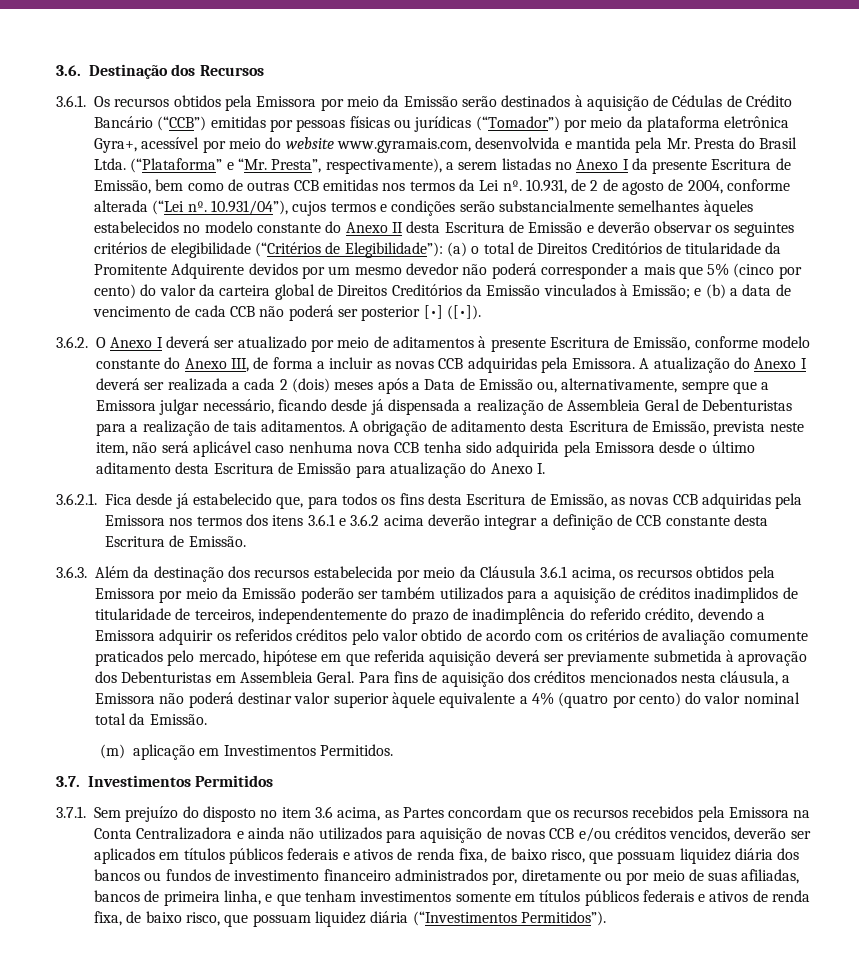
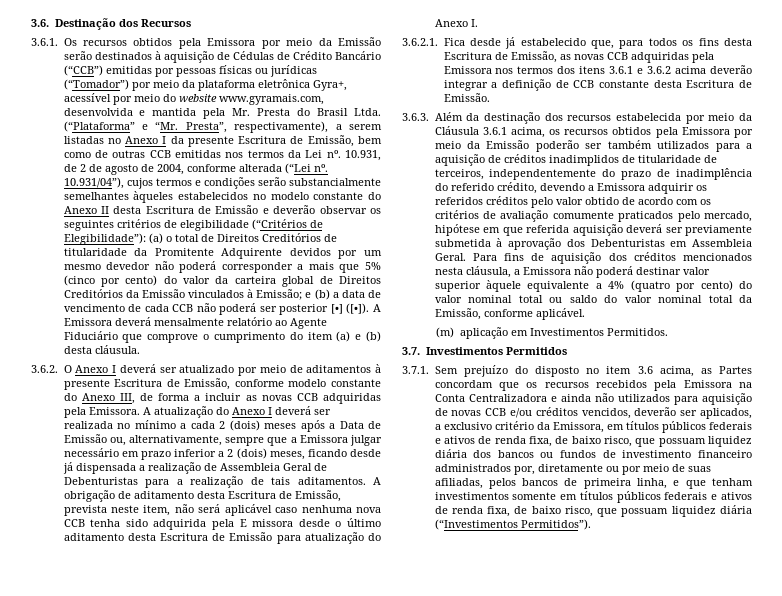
(481, 312) none -> [373,304,382,312] [63,317,327,329] [63,331,381,343] [63,345,140,354] A Emissora deverá mensalmente relatório ao Agente Fiduciário que comprove o cumprimento do item (a) e (b) desta cláusula.
(228, 384) none -> [117,420,176,429] no mínimo
[202,399,274,414] necessário, -> [63,448,305,460] necessário em prazo inferior a 2 (dois) meses,
[594,442,655,453] Emissora -> [239,519,294,527] E missora
[129,713,207,725] da Emissão. -> [549,295,752,303] [434,308,585,320] ou saldo do valor nominal total da Emissão, conforme aplicável.
[94,848,155,864] aplicados -> [700,408,752,419] [434,421,604,433] aplicados, a exclusivo critério da Emissora,
(800, 876) none -> [488,478,516,489] pelos

